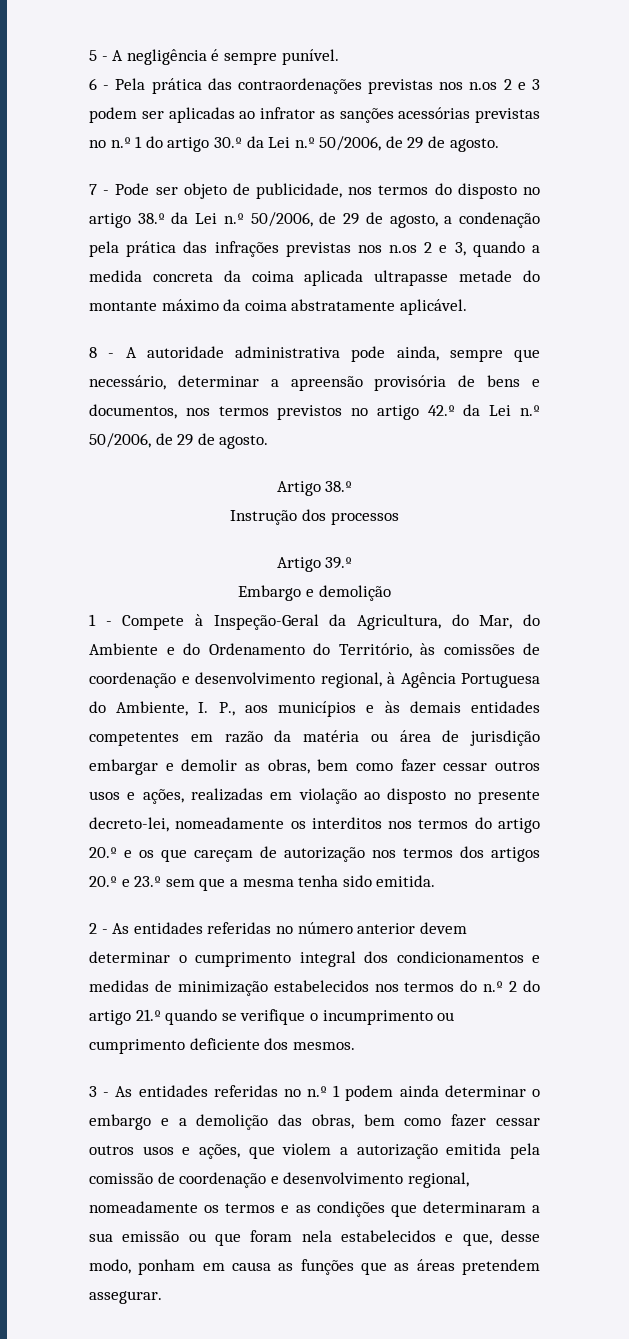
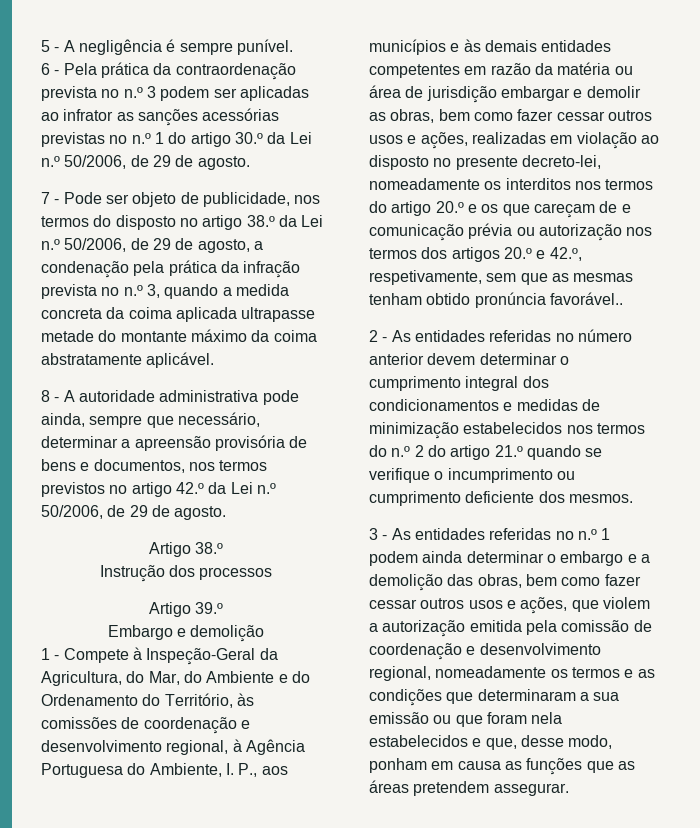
[207,78,526,94] das contraordenações previstas nos n.os 2 e -> [153,63,296,80] [41,86,143,101] da contraordenação prevista no n.º
[183,241,448,257] das infrações previstas nos n.os 2 e -> [220,261,301,278] [41,284,143,299] da infração prevista no n.º
(277, 852) none -> [621,204,631,213] [369,223,535,241] e comunicação prévia ou
[134,875,436,891] 23.º sem que a mesma tenha sido emitida. -> [549,247,582,261] [369,270,634,285] [369,292,623,308] 42.º, respetivamente, sem que as mesmas tenham obtido pronúncia favorável..

